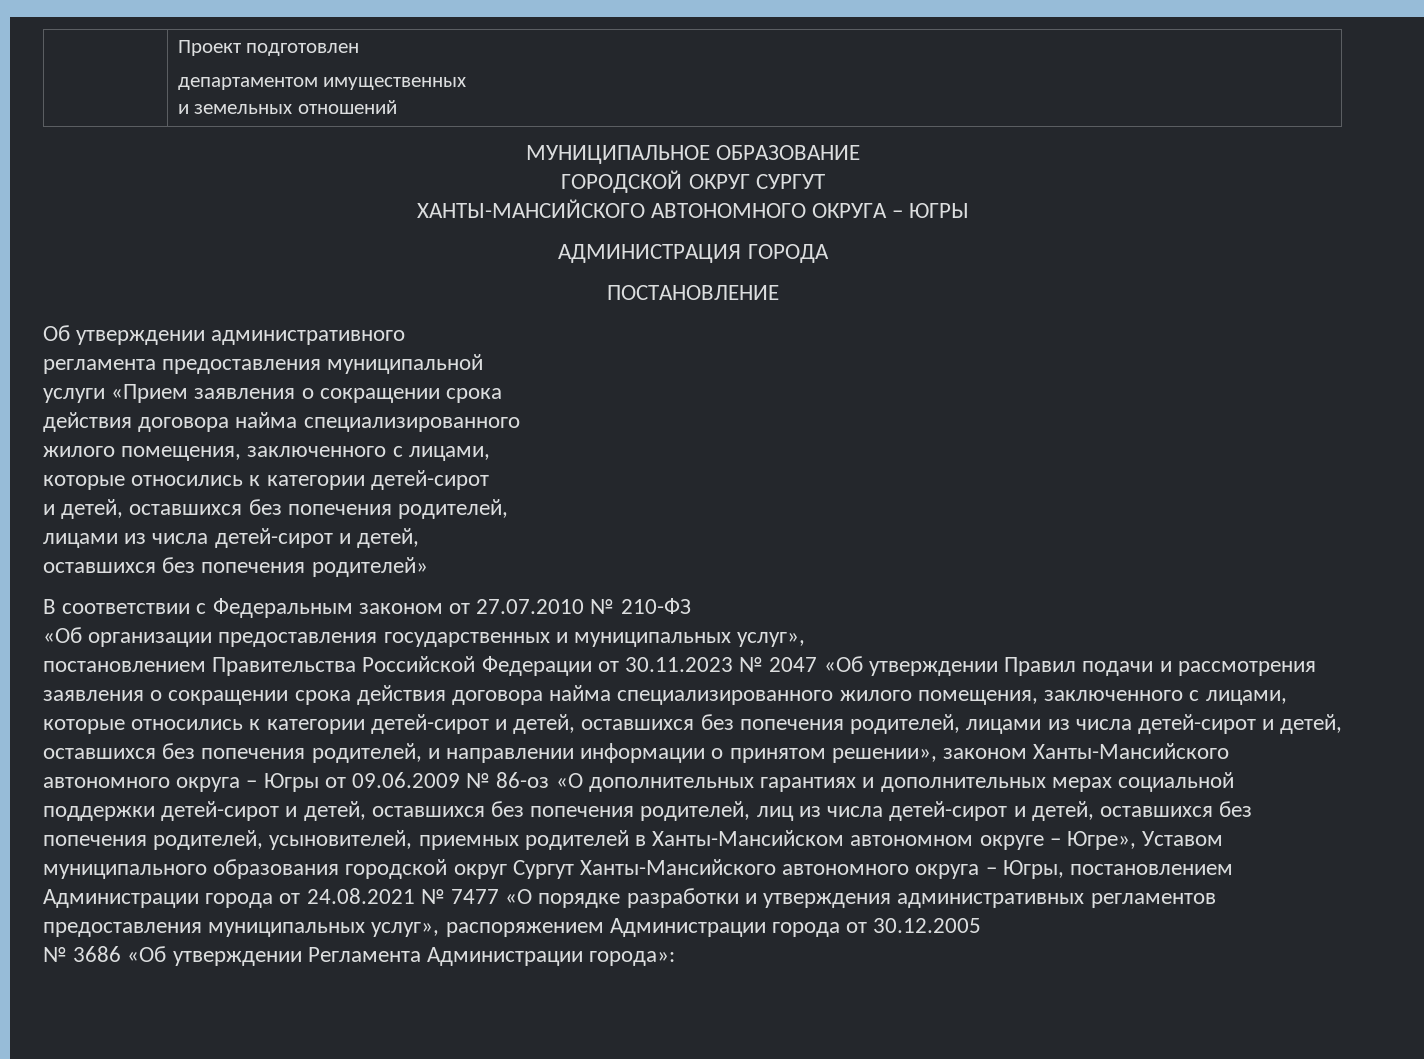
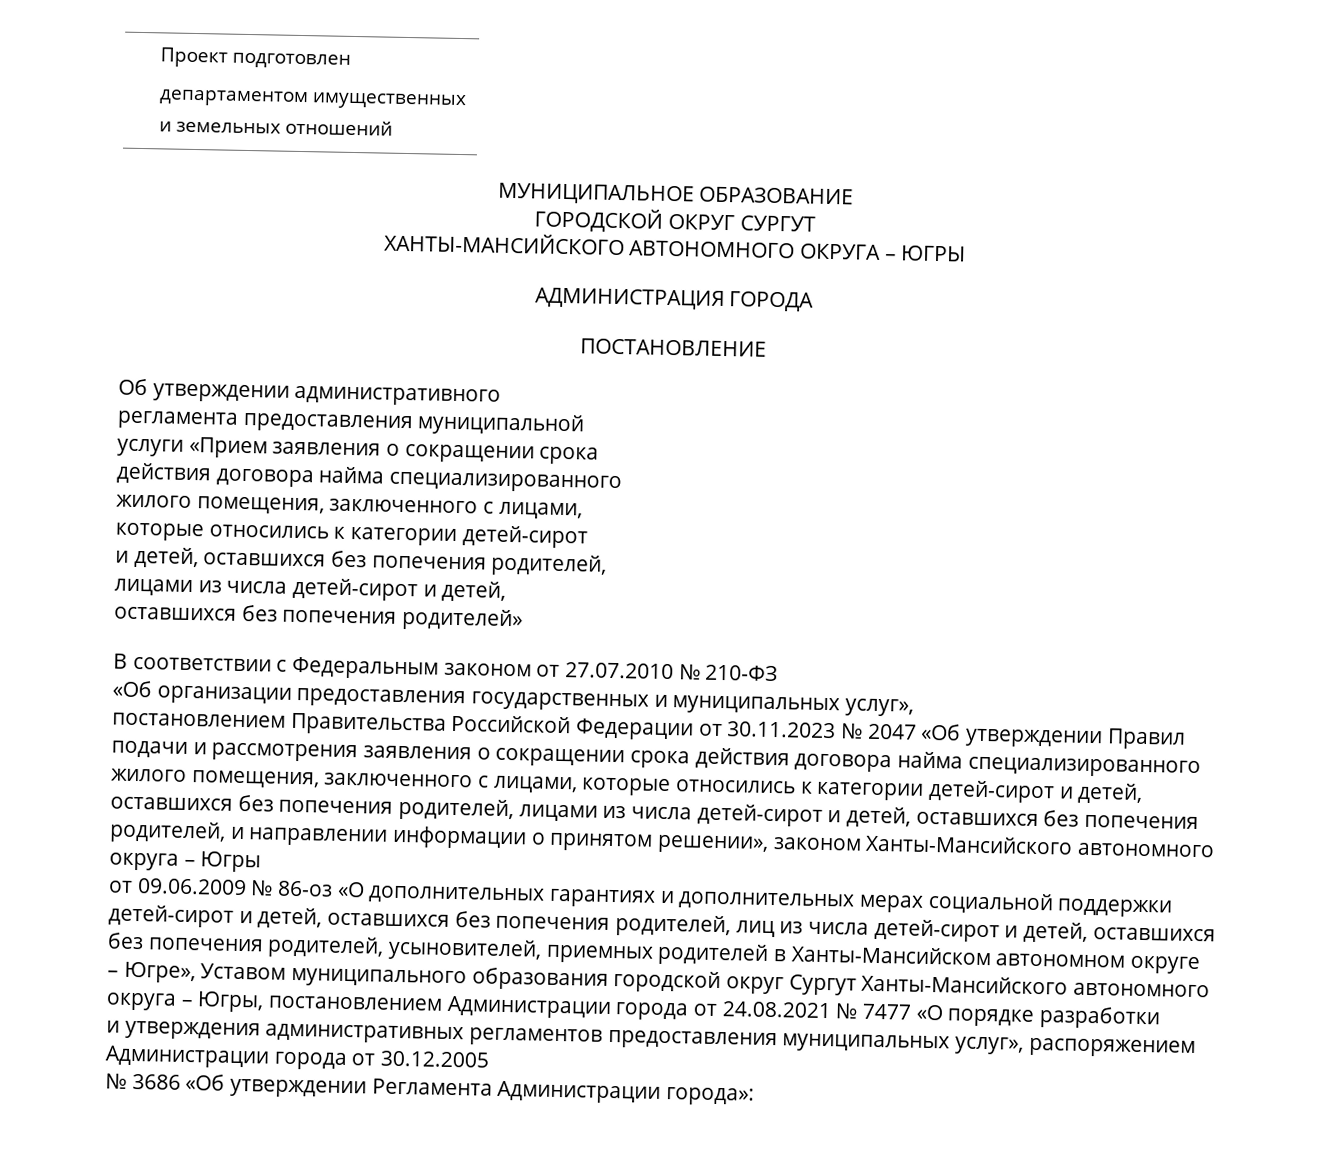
(319, 782) none -> (262, 862) //
(739, 898) none -> (1161, 1018) //

